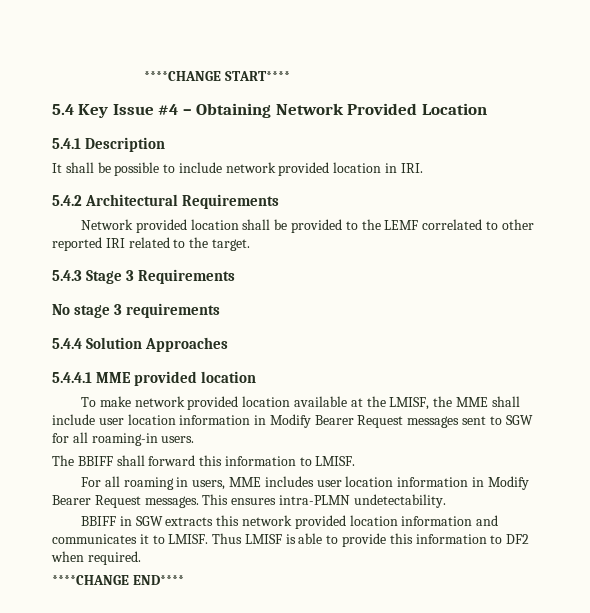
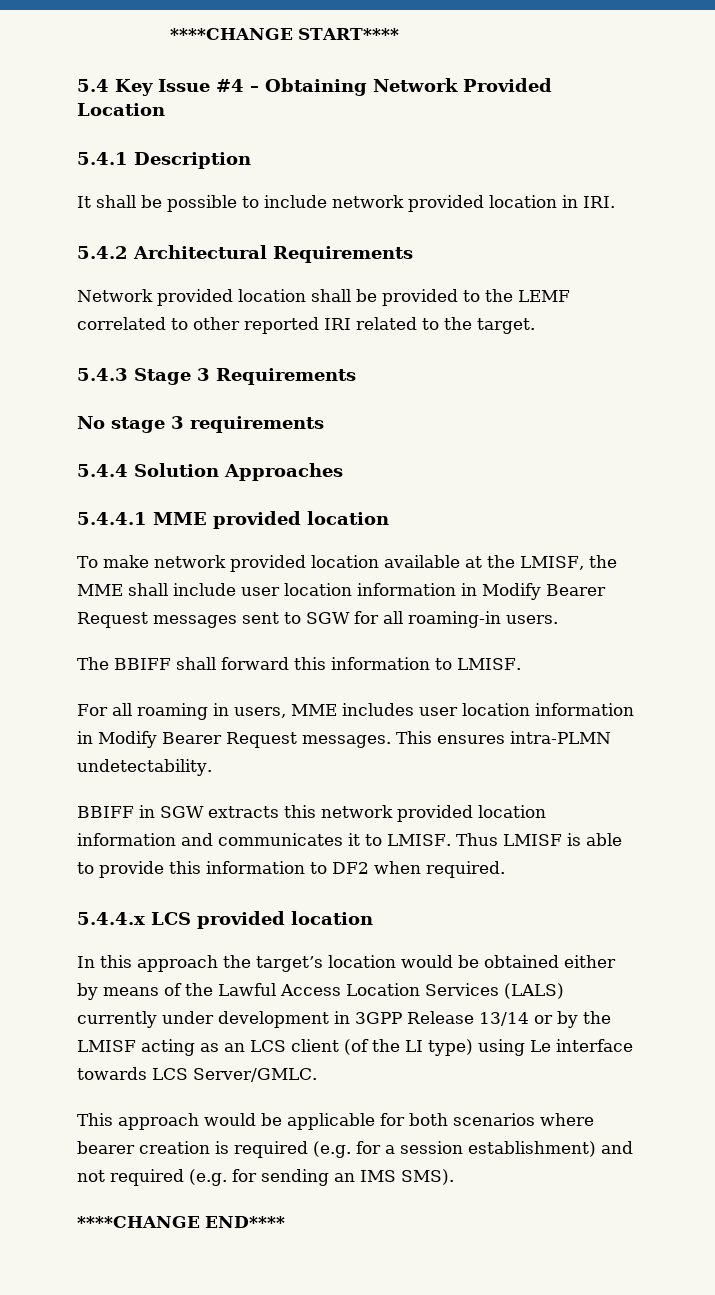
(141, 558) none -> [77,911,373,929] [77,955,616,972] [77,983,564,1000] [77,1011,611,1028] [77,1039,633,1056] [77,1067,317,1082] [77,1113,594,1130] [77,1141,633,1158] [77,1169,454,1186] // 5.4.4.x LCS provided location // In this approach the target’s location would be obtained either by means of the Lawful Access Location Services (LALS) currently under development in 3GPP Release 13/14 or by the LMISF acting as an LCS client (of the LI type) using Le interface towards LCS Server/GMLC. // This approach would be applicable for both scenarios where bearer creation is required (e.g. for a session establishment) and not required (e.g. for sending an IMS SMS).

